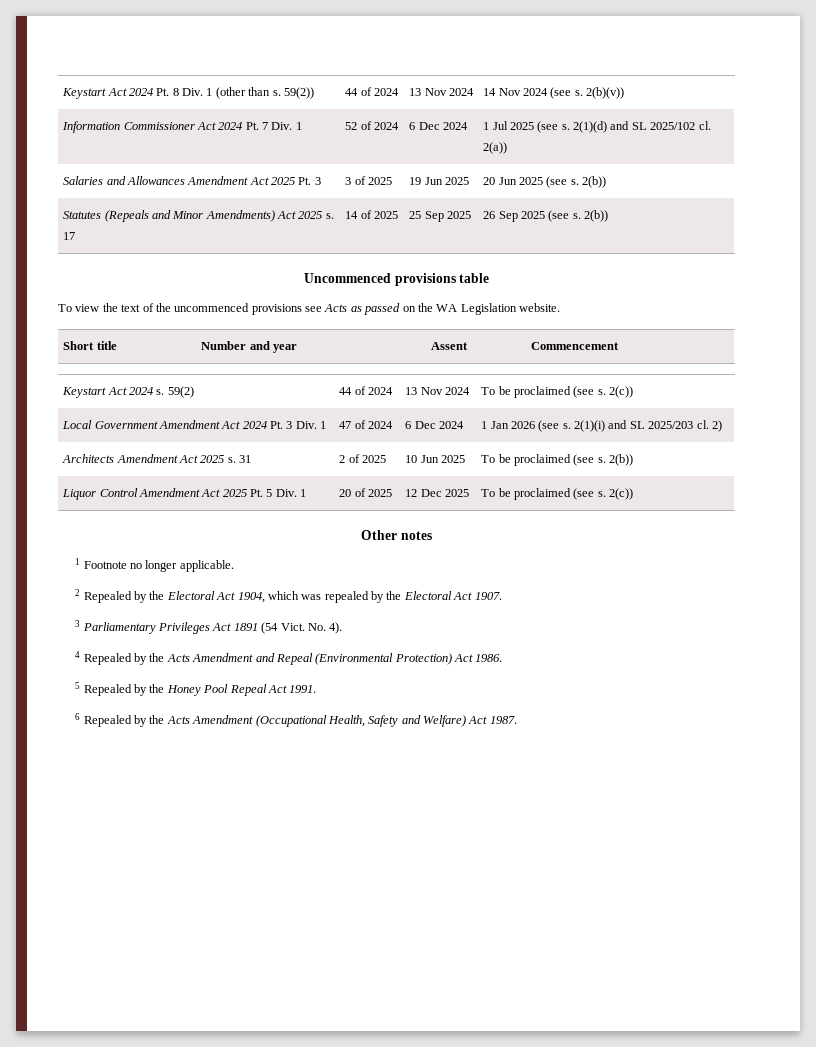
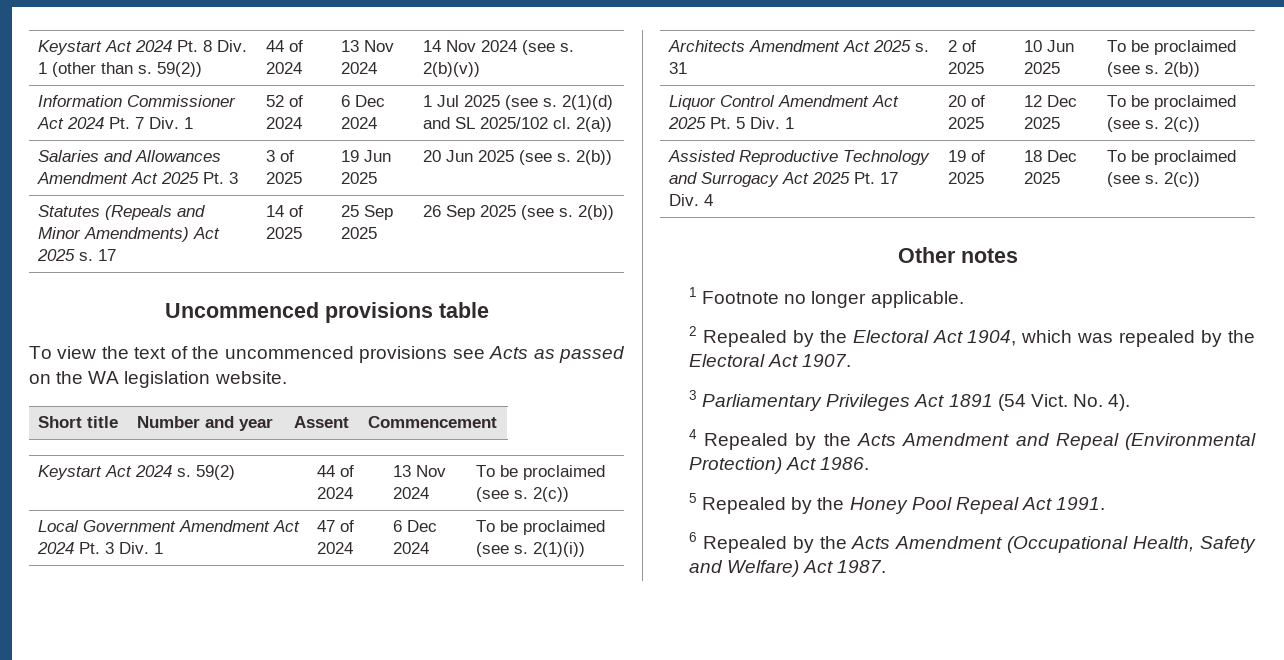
[460,303,517,315] Legislation -> [124,371,211,388] legislation
[481,420,722,432] 1 Jan 2026 (see s. 2(1)(i) and SL 2025/203 cl. 2) -> [475,520,605,535] [475,542,585,557] To be proclaimed (see s. 2(1)(i))
(634, 494) none -> [667,150,930,165] [668,172,898,187] [668,194,713,206] [947,150,985,162] [947,172,984,184] [1023,150,1077,162] [1023,172,1060,184] [1106,150,1236,165] [1106,172,1200,187] // Assisted Reproductive Technology and Surrogacy Act 2025 Pt. 17 Div. 4 | 19 of 2025 | 18 Dec 2025 | To be proclaimed (see s. 2(c))

